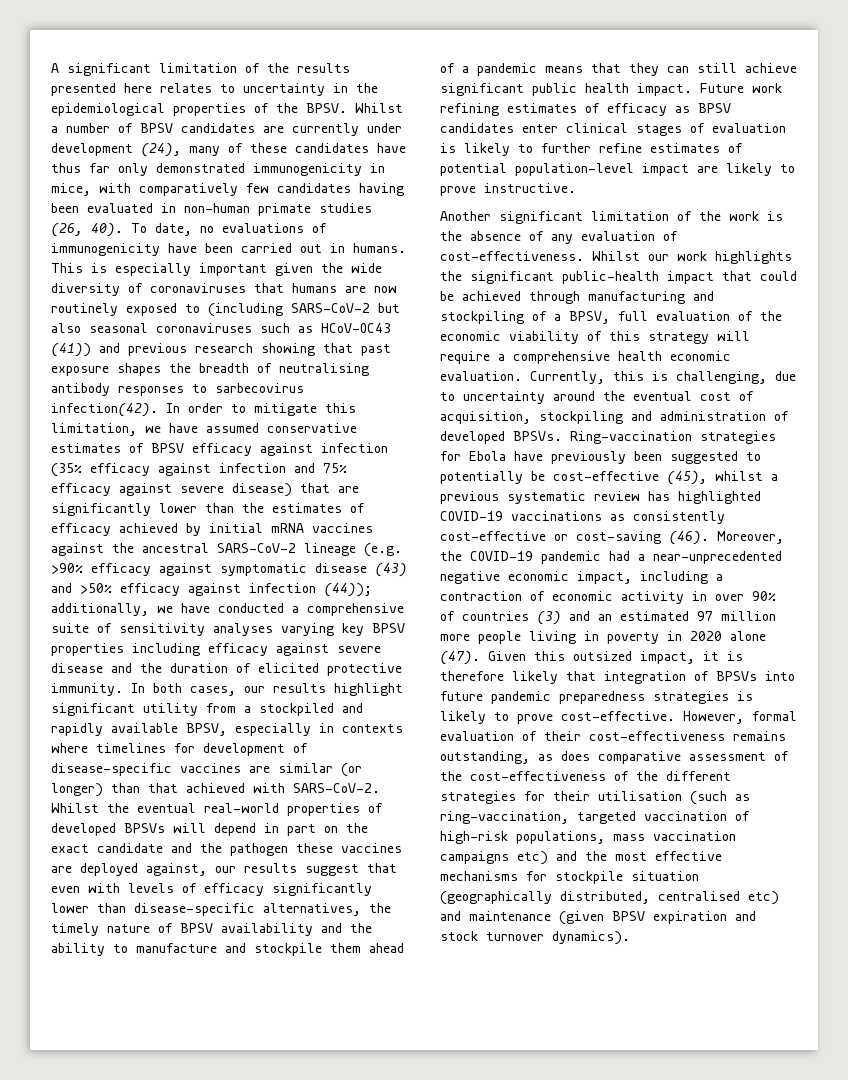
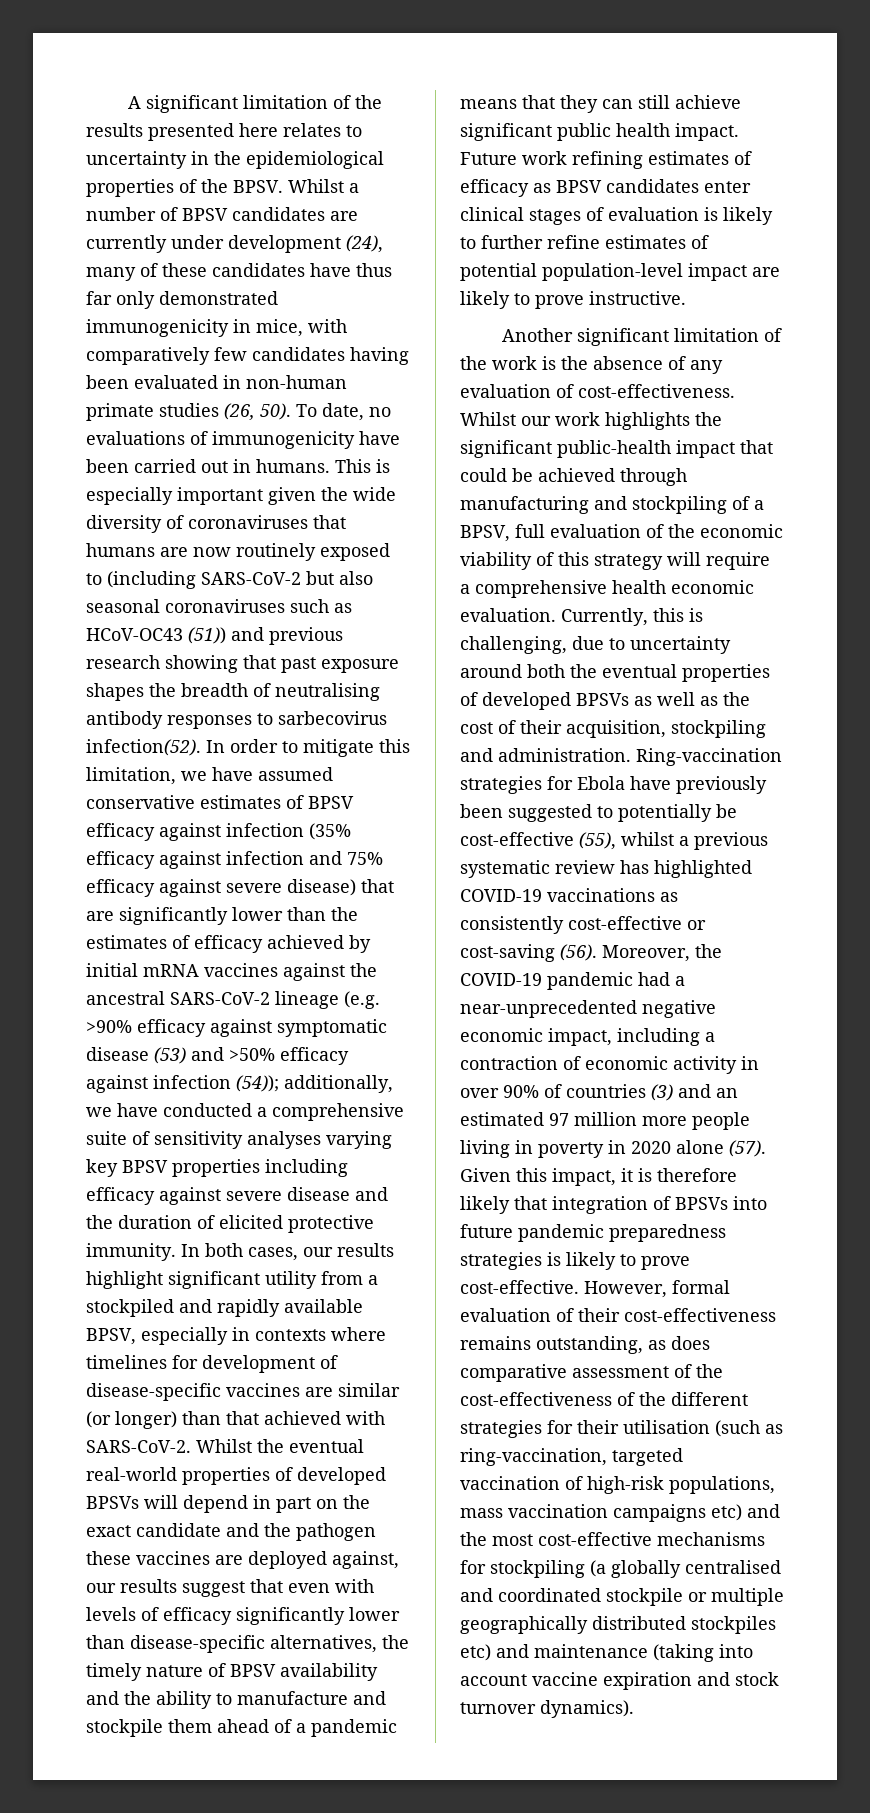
[91,223,123,237] 40). -> [260,403,291,420] 50).
[51,343,91,357] (41)) -> [188,627,226,644] (51))
[51,403,158,417] infection(42). -> [86,739,201,756] infection(52).
[375,563,407,577] (43) -> [154,1047,186,1064] (53)
[324,583,372,597] (44)); -> [236,1075,279,1092] (54));
[603,391,692,401] the eventual -> [527,664,770,682] [460,692,750,710] both the eventual properties of developed BPSVs as well as the
(754, 396) none -> [520,720,562,734] their
[660,411,789,421] [440,431,562,444] administration of developed BPSVs. -> [498,748,631,762] administration.
[667,471,707,485] (45), -> [579,832,616,850] (55),
[669,531,709,545] (46). -> [560,944,597,961] (56).
[440,651,480,665] (47). -> [729,1140,766,1157] (57).
[573,651,632,661] outsized -> (547, 1175) none
[655,851,722,861] effective -> [538,1532,652,1546] cost-effective
[555,871,699,884] [440,891,779,905] [440,911,645,925] stockpile situation (geographically distributed, centralised etc) and maintenance (given BPSV -> [490,1560,781,1578] [460,1588,784,1606] [460,1616,776,1634] [460,1644,753,1662] [460,1672,598,1686] stockpiling (a globally centralised and coordinated stockpile or multiple geographically distributed stockpiles etc) and maintenance (taking into account vaccine

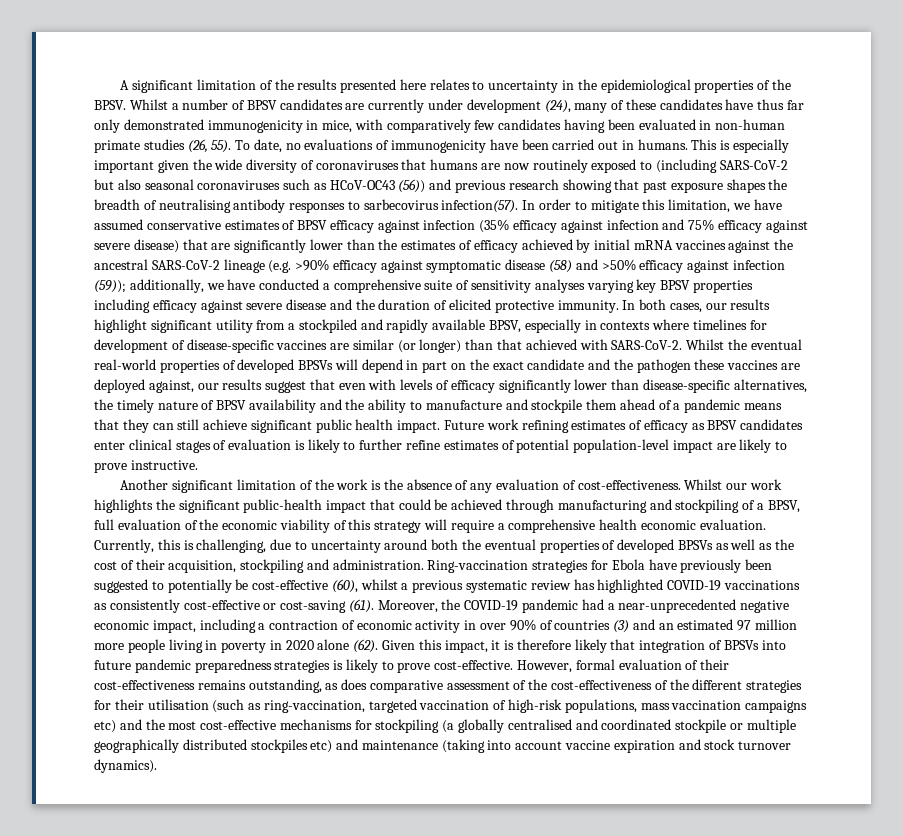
[260,403,291,420] 50). -> [211,140,232,153] 55).
[188,627,226,644] (51)) -> [398,179,426,193] (56))
[86,739,201,756] infection(52). -> [441,200,519,213] infection(57).
[154,1047,186,1064] (53) -> [549,260,573,273] (58)
[236,1075,279,1092] (54)); -> [94,280,126,293] (59));
[579,832,616,850] (55), -> [331,579,358,593] (60),
[560,944,597,961] (56). -> [348,599,374,613] (61).
[729,1140,766,1157] (57). -> [353,639,379,653] (62).

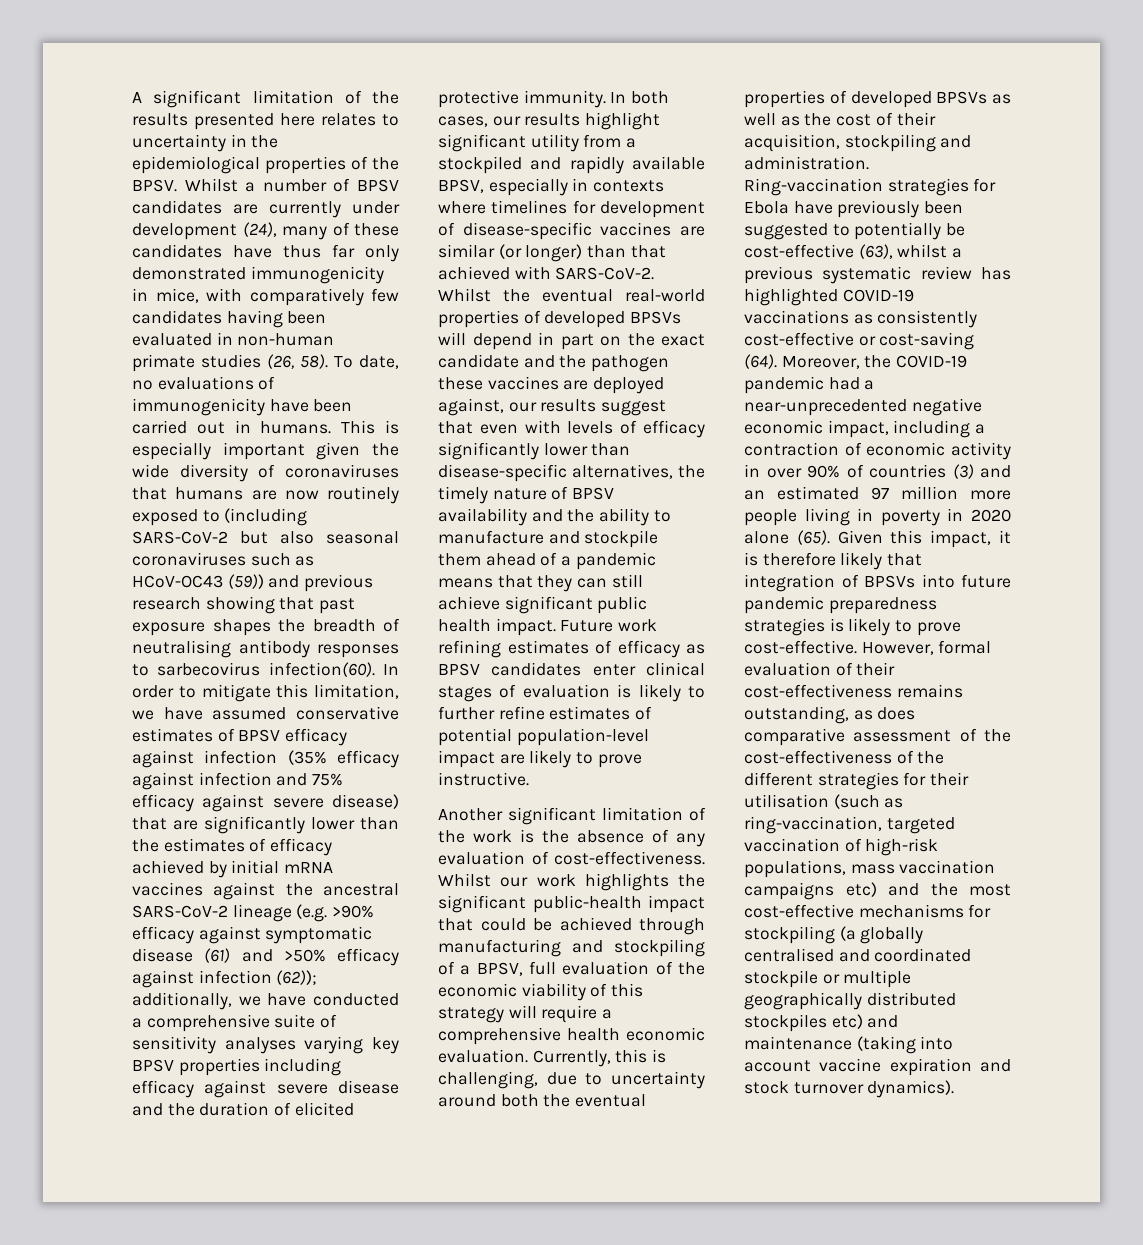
[211,140,232,153] 55). -> [300,354,328,369] 58).
[398,179,426,193] (56)) -> [227,574,264,589] (59))
[441,200,519,213] infection(57). -> [268,662,375,677] infection(60).
[549,260,573,273] (58) -> [204,948,231,963] (61)
[94,280,126,293] (59)); -> [276,970,318,985] (62));
[331,579,358,593] (60), -> [858,244,893,259] (63),
[348,599,374,613] (61). -> [744,354,777,369] (64).
[353,639,379,653] (62). -> [796,530,830,545] (65).

